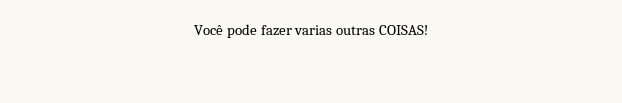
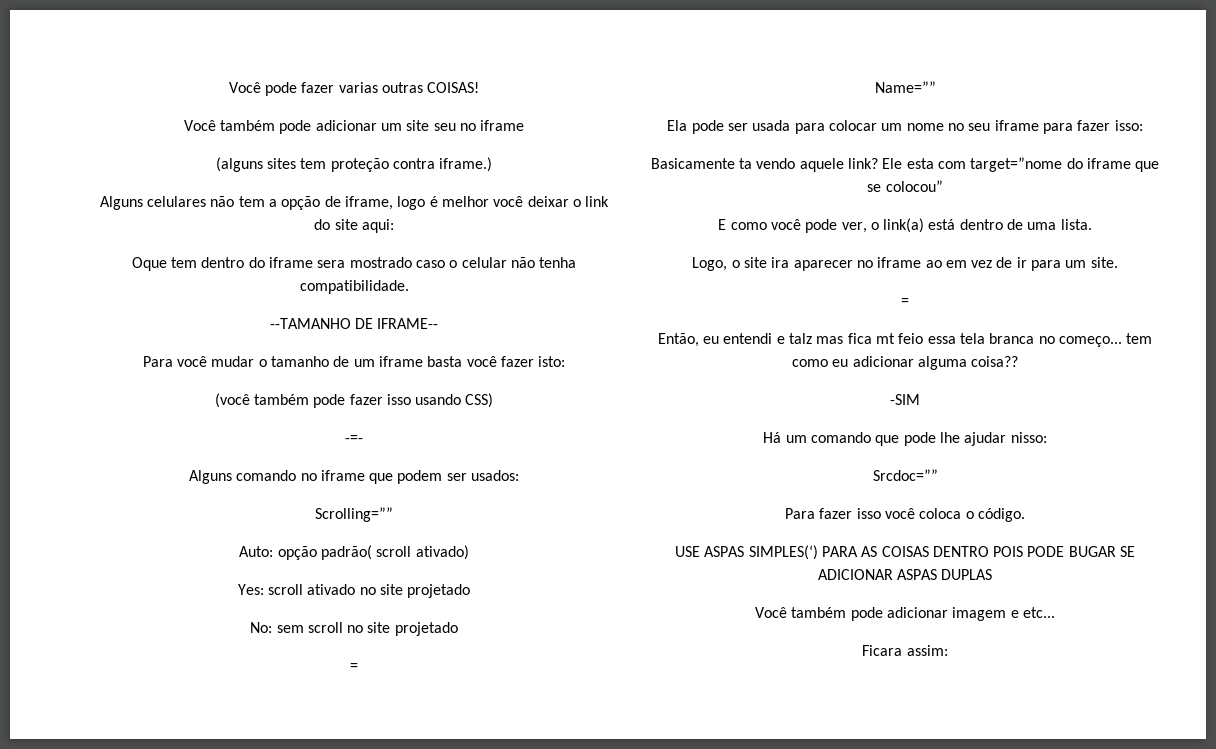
(429, 30) none -> [183,120,525,134] [215,157,493,172] [99,196,610,210] [314,219,394,233] [131,257,577,271] [299,280,409,294] [269,318,439,329] [142,356,566,367] [214,393,494,408] [345,435,363,443] [188,470,520,484] [315,507,393,522] [239,545,469,560] [237,584,471,598] [250,622,458,636] [350,663,358,671] [874,81,936,93] [667,120,1143,134] [650,157,1160,172] [867,180,943,192] [718,218,1092,233] [692,257,1118,271] [901,298,909,306] [657,333,1153,347] [791,356,1019,370] [890,394,920,405] [763,432,1047,446] [872,469,938,481] [785,508,1025,522] [674,545,1136,560] [817,569,993,580] [755,607,1055,621] [862,645,948,656] // Você também pode adicionar um site seu no iframe // (alguns sites tem proteção contra iframe.) // Alguns celulares não tem a opção de iframe, logo é melhor você deixar o link do site aqui: // Oque tem dentro do iframe sera mostrado caso o celular não tenha compatibilidade. // --TAMANHO DE IFRAME-- // Para você mudar o tamanho de um iframe basta você fazer isto: // (você também pode fazer isso usando CSS) // -=- // Alguns comando no iframe que podem ser usados: // Scrolling=”” // Auto: opção padrão( scroll ativado) // Yes: scroll ativado no site projetado // No: sem scroll no site projetado // = // Name=”” // Ela pode ser usada para colocar um nome no seu iframe para fazer isso: // Basicamente ta vendo aquele link? Ele esta com target=”nome do iframe que se colocou” // E como você pode ver, o link(a) está dentro de uma lista. // Logo, o site ira aparecer no iframe ao em vez de ir para um site. // = // Então, eu entendi e talz mas fica mt feio essa tela branca no começo... tem como eu adicionar alguma coisa?? // -SIM // Há um comando que pode lhe ajudar nisso: // Srcdoc=”” // Para fazer isso você coloca o código. // USE ASPAS SIMPLES(‘) PARA AS COISAS DENTRO POIS PODE BUGAR SE ADICIONAR ASPAS DUPLAS // Você também pode adicionar imagem e etc... // Ficara assim:

